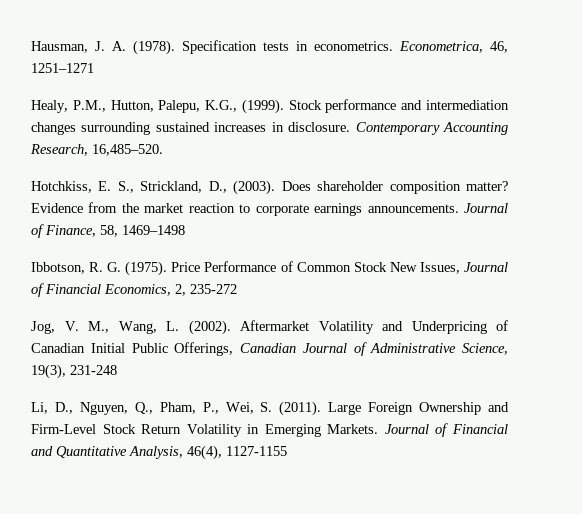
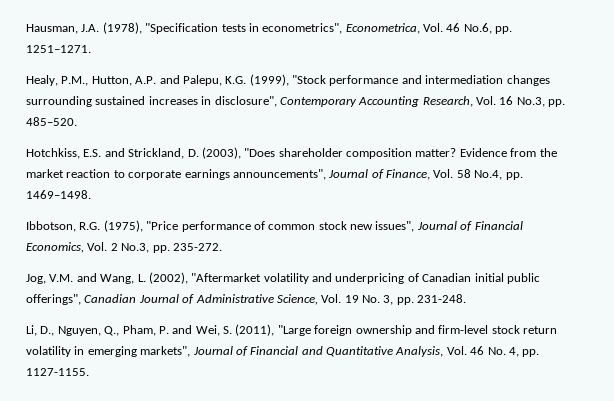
[95,40,508,55] [31,63,94,73] [31,99,322,114] J. A. (1978). Specification tests in econometrics. Econometrica, 46, 1251–1271 // Healy, P.M., Hutton, Palepu, K.G., (1999). Stock -> [81,22,513,34] [26,45,91,53] [26,74,326,86] J.A. (1978), "Specification tests in econometrics", Econometrica, Vol. 46 No.6, pp. 1251–1271. // Healy, P.M., Hutton, A.P. and Palepu, K.G. (1999), "Stock
[288,122,351,132] disclosure. -> [214,96,277,107] disclosure",
[92,144,163,156] [31,180,311,195] 16,485–520. // Hotchkiss, E. S., Strickland, D., (2003). Does -> [476,96,566,107] [26,117,77,126] [26,147,276,159] Vol. 16 No.3, pp. 485–520. // Hotchkiss, E.S. and Strickland, D. (2003), "Does
[367,204,459,213] announcements. -> [232,169,326,180] announcements",
[100,225,185,237] [31,261,508,276] [31,283,237,297] [31,320,508,335] [31,342,234,356] 58, 1469–1498 // Ibbotson, R. G. (1975). Price Performance of Common Stock New Issues, Journal of Financial Economics, 2, 235-272 // Jog, V. M., Wang, L. (2002). Aftermarket Volatility and Underpricing of Canadian Initial Public Offerings, -> [433,169,523,180] [26,190,91,199] [26,220,523,232] [26,242,222,253] [26,272,540,284] [26,294,81,305] Vol. 58 No.4, pp. 1469–1498. // Ibbotson, R.G. (1975), "Price performance of common stock new issues", Journal of Financial Economics, Vol. 2 No.3, pp. 235-272. // Jog, V.M. and Wang, L. (2002), "Aftermarket volatility and underpricing of Canadian initial public offerings",
[31,364,117,379] 19(3), 231-248 -> [321,294,467,305] Vol. 19 No. 3, pp. 231-248.
[202,401,509,416] [31,424,379,437] P., Wei, S. (2011). Large Foreign Ownership and Firm-Level Stock Return Volatility in Emerging Markets. -> [158,324,557,336] [26,346,191,357] P. and Wei, S. (2011), "Large foreign ownership and firm-level stock return volatility in emerging markets",
[187,445,287,460] 46(4), 1127-1155 -> [446,346,540,357] [26,368,89,376] Vol. 46 No. 4, pp. 1127-1155.

